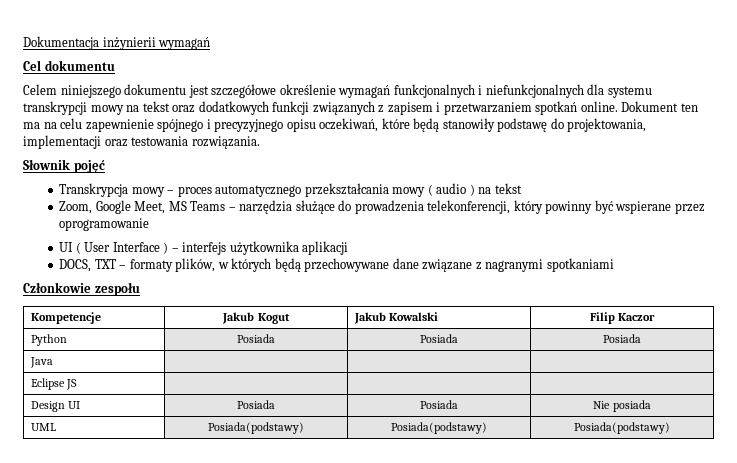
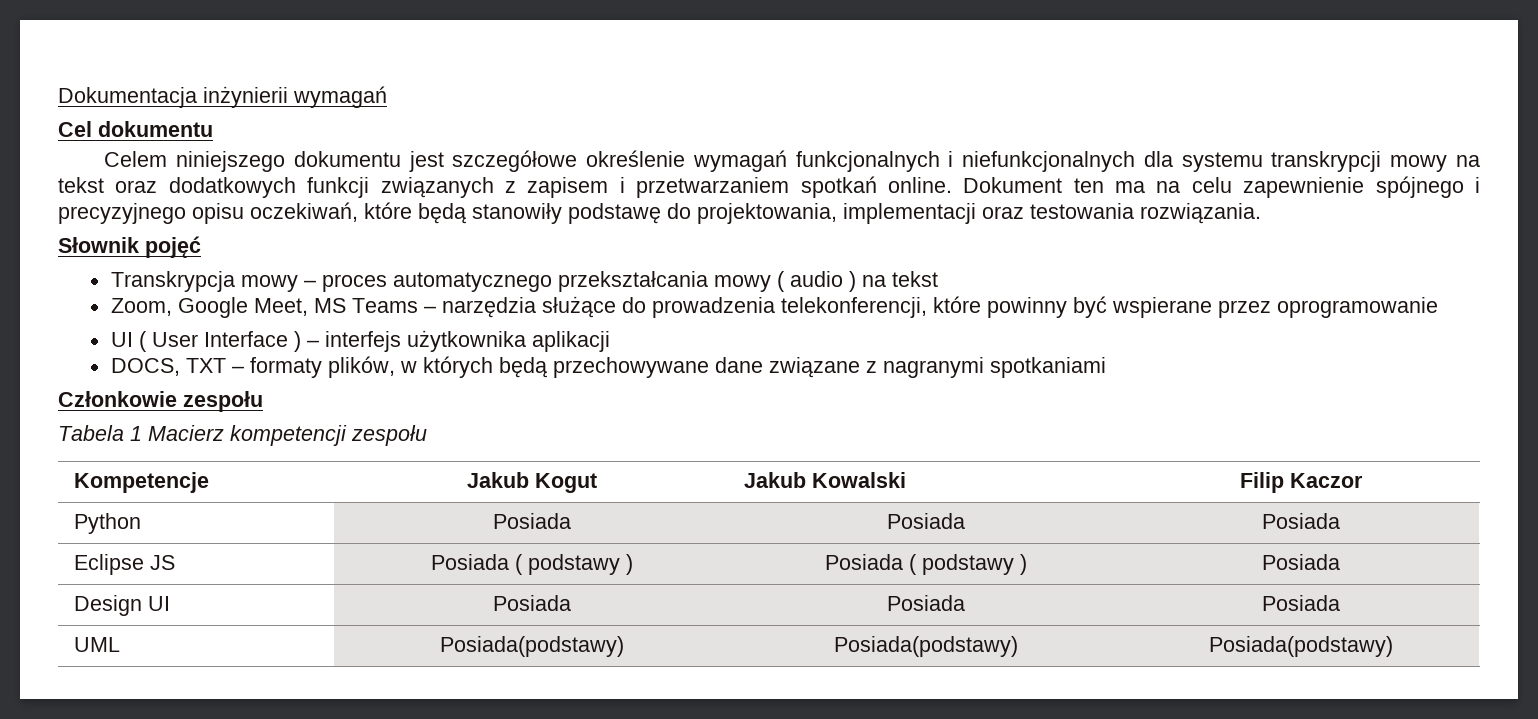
[513,200,543,214] który -> [932,296,981,313] które
(140, 289) none -> [58,425,427,446] // Tabela 1 Macierz kompetencji zespołu
[30,357,54,368] // Java | | | -> (1340, 521) none
(78, 384) | | -> [430,554,633,575] [824,554,1027,575] [1262,554,1340,570] Posiada ( podstawy ) | Posiada ( podstawy ) | Posiada
[593,400,651,412] Nie posiada -> [1262,595,1340,611] Posiada

